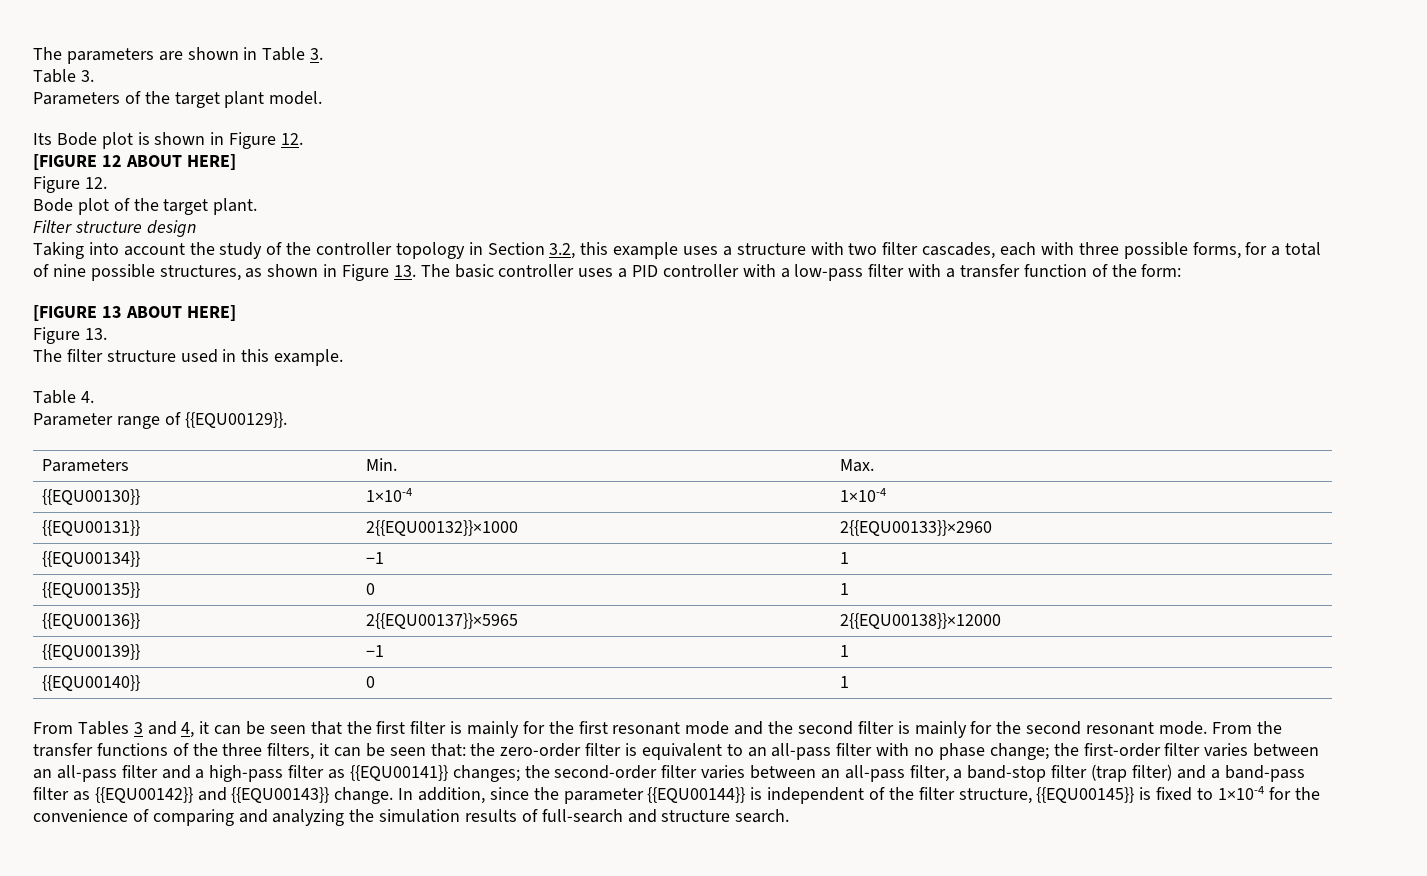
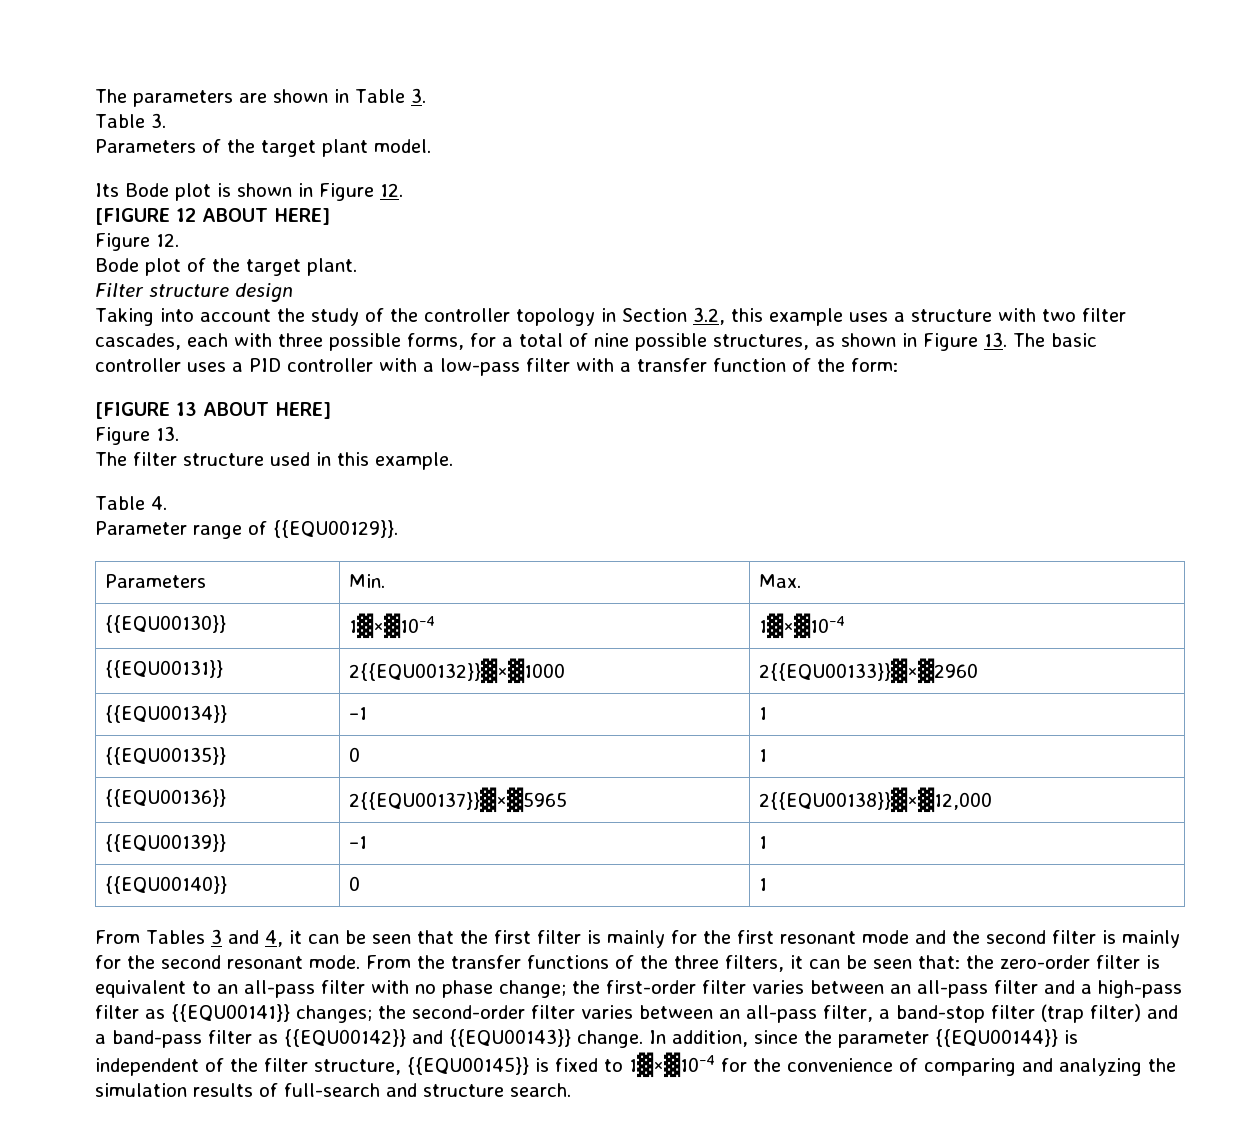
[366,488,413,502] [840,488,887,502] 1×10-4 | 1×10-4 -> [348,613,435,639] [758,613,845,639] 1▓×▓10−4 | 1▓×▓10−4
[366,520,519,536] [840,520,993,536] 2{{EQU00132}}×1000 | 2{{EQU00133}}×2960 -> [348,658,565,684] [758,658,978,684] 2{{EQU00132}}▓×▓1000 | 2{{EQU00133}}▓×▓2960
[366,613,519,629] [840,613,1002,629] 2{{EQU00137}}×5965 | 2{{EQU00138}}×12000 -> [348,787,567,813] [758,787,992,813] 2{{EQU00137}}▓×▓5965 | 2{{EQU00138}}▓×▓12,000
[1217,786,1264,800] 1×10-4 -> [629,1052,715,1078] 1▓×▓10−4

